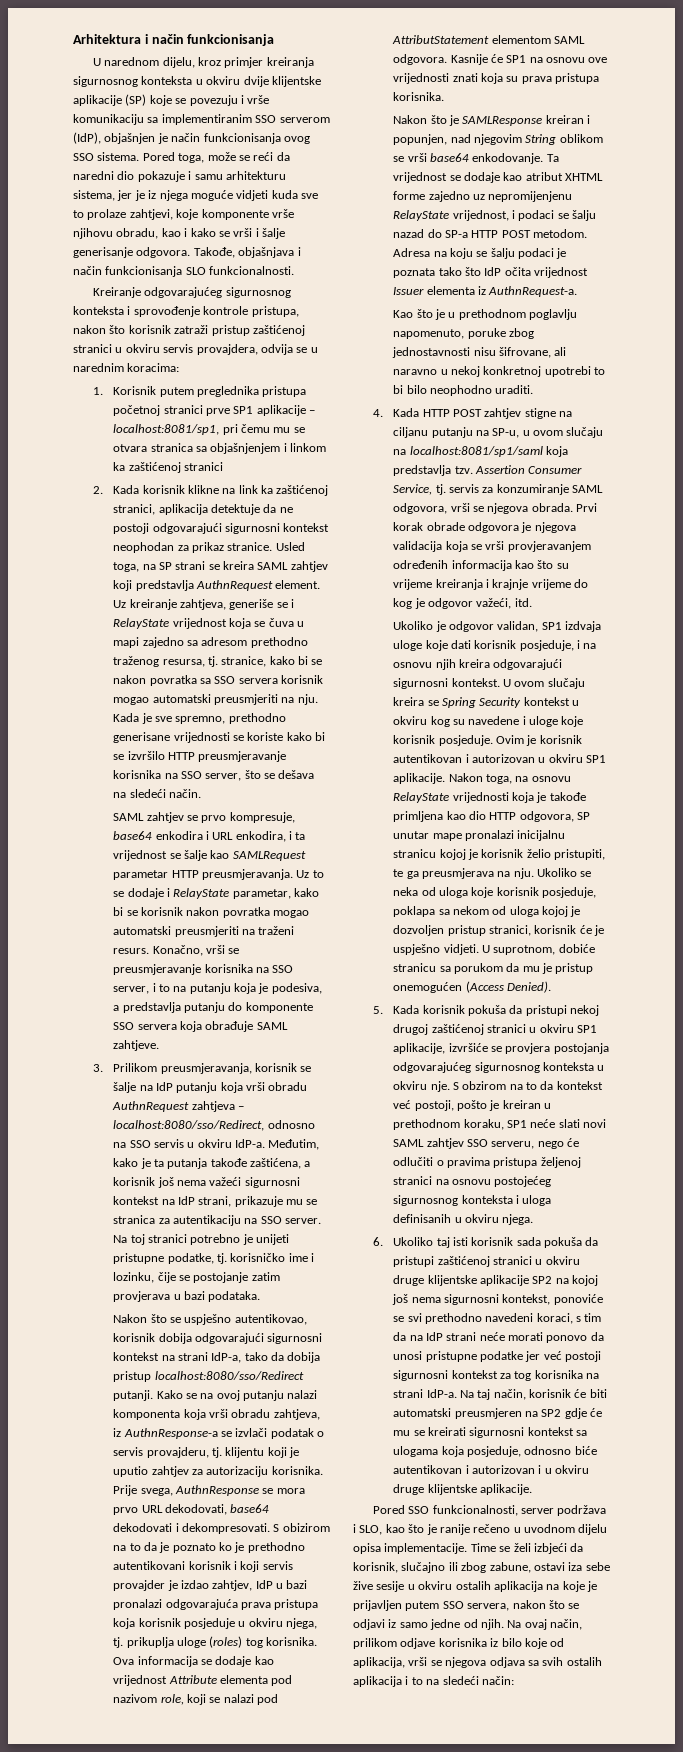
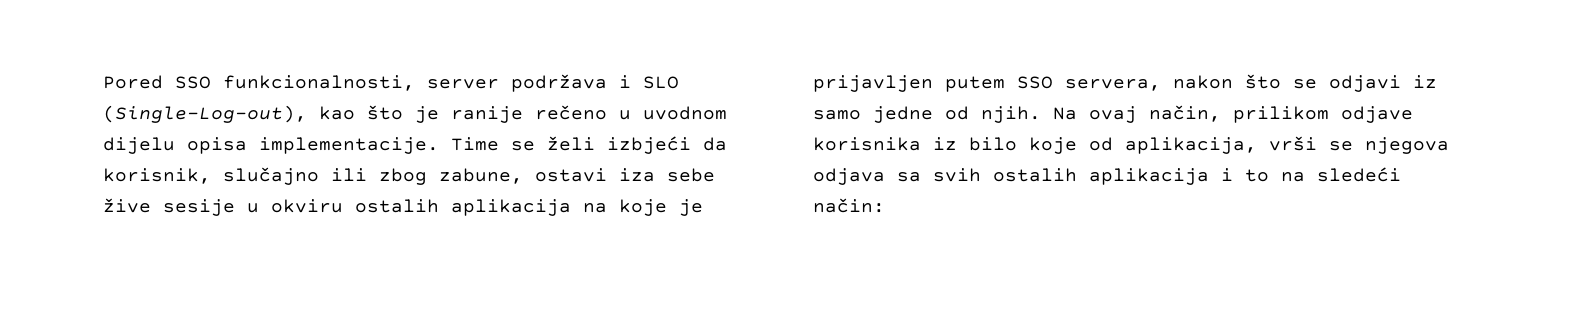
[73,34,275,46] [92,57,314,68] [73,76,321,87] [73,94,270,106] [73,114,330,125] [73,132,310,144] [73,152,290,163] [73,171,286,182] [73,190,318,201] [73,209,294,220] [73,228,285,239] [73,247,301,258] [73,266,295,277] [92,287,291,298] [73,306,299,317] [73,325,305,336] [73,344,318,355] [73,363,180,372] [93,386,307,397] [113,405,316,416] [113,424,305,435] [113,443,327,454] [113,462,223,473] [93,485,329,496] [113,504,293,515] [113,523,330,534] [113,542,305,553] [113,561,328,572] [113,580,321,591] [113,599,295,610] [113,618,305,629] [113,637,308,648] [113,656,323,667] [113,675,324,686] [113,694,318,705] [113,713,286,724] [113,732,326,743] [113,751,287,762] [113,770,315,781] [113,789,201,798] [113,812,295,823] [113,831,306,842] [113,850,306,861] [113,869,324,880] [113,888,320,899] [113,907,310,918] [113,926,295,937] [113,945,240,956] [113,964,294,975] [113,983,322,994] [113,1002,313,1013] [113,1021,288,1032] [113,1040,160,1051] [93,1063,312,1074] [113,1082,308,1093] [112,1101,244,1112] [113,1120,315,1131] [113,1139,320,1150] [113,1158,311,1169] [113,1177,300,1188] [113,1196,318,1207] [113,1215,322,1226] [113,1234,290,1245] [113,1253,315,1264] [113,1272,280,1283] [113,1291,261,1302] [113,1314,307,1325] [113,1333,323,1344] [113,1352,321,1363] [113,1371,304,1382] [113,1390,318,1401] [113,1409,320,1420] [113,1428,325,1439] [113,1447,300,1458] [113,1466,323,1477] [113,1485,305,1496] [113,1504,270,1515] [113,1523,330,1534] [113,1542,305,1553] [113,1561,293,1572] [113,1580,308,1591] [113,1599,319,1610] [113,1618,318,1629] [113,1636,318,1648] [113,1656,274,1667] [113,1675,293,1686] [113,1694,279,1705] [392,35,585,44] [393,54,608,65] [393,73,600,84] [393,92,445,101] [393,115,591,126] [393,134,603,145] [393,153,559,164] [393,172,604,183] [393,191,573,202] [393,210,597,221] [393,229,588,238] [393,248,567,259] [393,267,589,278] [393,286,578,297] [393,309,578,320] [393,328,534,339] [392,347,567,358] [393,366,606,377] [393,385,534,396] [373,408,573,419] [393,427,604,438] [393,446,568,457] [393,465,583,476] [393,484,604,495] [393,503,598,514] [393,522,576,533] [393,541,591,552] [393,560,569,571] [393,579,589,590] [393,598,532,609] [393,621,602,632] [393,640,597,651] [393,659,563,670] [393,678,585,689] [393,697,580,708] [393,716,584,727] [393,735,582,746] [393,754,607,763] [393,773,571,784] [393,792,586,803] [393,811,591,822] [393,830,566,841] [393,849,606,860] [393,868,592,879] [393,887,597,898] [393,906,581,917] [393,925,605,936] [393,944,595,955] [393,963,594,974] [393,981,551,993] [373,1005,600,1016] [393,1024,598,1035] [393,1043,609,1054] [393,1062,605,1073] [393,1081,603,1092] [393,1100,552,1111] [393,1119,607,1130] [393,1138,580,1149] [393,1157,581,1168] [393,1176,552,1187] [393,1195,552,1206] [393,1214,534,1225] [373,1237,599,1248] [393,1256,580,1267] [393,1275,599,1286] [392,1294,603,1305] [393,1313,602,1324] [393,1332,604,1343] [393,1351,602,1362] [393,1370,600,1381] [393,1389,607,1400] [393,1408,603,1419] [393,1427,588,1438] [393,1446,597,1457] [393,1465,590,1474] [393,1484,532,1495] Arhitektura i način funkcionisanja // U narednom dijelu, kroz primjer kreiranja sigurnosnog konteksta u okviru dvije klijentske aplikacije (SP) koje se povezuju i vrše komunikaciju sa implementiranim SSO serverom (IdP), objašnjen je način funkcionisanja ovog SSO sistema. Pored toga, može se reći da naredni dio pokazuje i samu arhitekturu sistema, jer je iz njega moguće vidjeti kuda sve to prolaze zahtjevi, koje komponente vrše njihovu obradu, kao i kako se vrši i šalje generisanje odgovora. Takođe, objašnjava i način funkcionisanja SLO funkcionalnosti. // Kreiranje odgovarajućeg sigurnosnog konteksta i sprovođenje kontrole pristupa, nakon što korisnik zatraži pristup zaštićenoj stranici u okviru servis provajdera, odvija se u narednim koracima: // 1. Korisnik putem preglednika pristupa početnoj stranici prve SP1 aplikacije – localhost:8081/sp1, pri čemu mu se otvara stranica sa objašnjenjem i linkom ka zaštićenoj stranici // 2. Kada korisnik klikne na link ka zaštićenoj stranici, aplikacija detektuje da ne postoji odgovarajući sigurnosni kontekst neophodan za prikaz stranice. Usled toga, na SP strani se kreira SAML zahtjev koji predstavlja AuthnRequest element. Uz kreiranje zahtjeva, generiše se i RelayState vrijednost koja se čuva u mapi zajedno sa adresom prethodno traženog resursa, tj. stranice, kako bi se nakon povratka sa SSO servera korisnik mogao automatski preusmjeriti na nju. Kada je sve spremno, prethodno generisane vrijednosti se koriste kako bi se izvršilo HTTP preusmjeravanje korisnika na SSO server, što se dešava na sledeći način. // SAML zahtjev se prvo kompresuje, base64 enkodira i URL enkodira, i ta vrijednost se šalje kao SAMLRequest parametar HTTP preusmjeravanja. Uz to se dodaje i RelayState parametar, kako bi se korisnik nakon povratka mogao automatski preusmjeriti na traženi resurs. Konačno, vrši se preusmjeravanje korisnika na SSO server, i to na putanju koja je podesiva, a predstavlja putanju do komponente SSO servera koja obrađuje SAML zahtjeve. // 3. Prilikom preusmjeravanja, korisnik se šalje na IdP putanju koja vrši obradu AuthnRequest zahtjeva – localhost:8080/sso/Redirect, odnosno na SSO servis u okviru IdP-a. Međutim, kako je ta putanja takođe zaštićena, a korisnik još nema važeći sigurnosni kontekst na IdP strani, prikazuje mu se stranica za autentikaciju na SSO server. Na toj stranici potrebno je unijeti pristupne podatke, tj. korisničko ime i lozinku, čije se postojanje zatim provjerava u bazi podataka. // Nakon što se uspješno autentikovao, korisnik dobija odgovarajući sigurnosni kontekst na strani IdP-a, tako da dobija pristup localhost:8080/sso/Redirect putanji. Kako se na ovoj putanju nalazi komponenta koja vrši obradu zahtjeva, iz AuthnResponse-a se izvlači podatak o servis provajderu, tj. klijentu koji je uputio zahtjev za autorizaciju korisnika. Prije svega, AuthnResponse se mora prvo URL dekodovati, base64 dekodovati i dekompresovati. S obizirom na to da je poznato ko je prethodno autentikovani korisnik i koji servis provajder je izdao zahtjev, IdP u bazi pronalazi odgovarajuća prava pristupa koja korisnik posjeduje u okviru njega, tj. prikuplja uloge (roles) tog korisnika. Ova informacija se dodaje kao vrijednost Attribute elementa pod nazivom role, koji se nalazi pod AttributStatement elementom SAML odgovora. Kasnije će SP1 na osnovu ove vrijednosti znati koja su prava pristupa korisnika. // Nakon što je SAMLResponse kreiran i popunjen, nad njegovim String oblikom se vrši base64 enkodovanje. Ta vrijednost se dodaje kao atribut XHTML forme zajedno uz nepromijenjenu RelayState vrijednost, i podaci se šalju nazad do SP-a HTTP POST metodom. Adresa na koju se šalju podaci je poznata tako što IdP očita vrijednost Issuer elementa iz AuthnRequest-a. // Kao što je u prethodnom poglavlju napomenuto, poruke zbog jednostavnosti nisu šifrovane, ali naravno u nekoj konkretnoj upotrebi to bi bilo neophodno uraditi. // 4. Kada HTTP POST zahtjev stigne na ciljanu putanju na SP-u, u ovom slučaju na localhost:8081/sp1/saml koja predstavlja tzv. Assertion Consumer Service, tj. servis za konzumiranje SAML odgovora, vrši se njegova obrada. Prvi korak obrade odgovora je njegova validacija koja se vrši provjeravanjem određenih informacija kao što su vrijeme kreiranja i krajnje vrijeme do kog je odgovor važeći, itd. // Ukoliko je odgovor validan, SP1 izdvaja uloge koje dati korisnik posjeduje, i na osnovu njih kreira odgovarajući sigurnosni kontekst. U ovom slučaju kreira se Spring Security kontekst u okviru kog su navedene i uloge koje korisnik posjeduje. Ovim je korisnik autentikovan i autorizovan u okviru SP1 aplikacije. Nakon toga, na osnovu RelayState vrijednosti koja je takođe primljena kao dio HTTP odgovora, SP unutar mape pronalazi inicijalnu stranicu kojoj je korisnik želio pristupiti, te ga preusmjerava na nju. Ukoliko se neka od uloga koje korisnik posjeduje, poklapa sa nekom od uloga kojoj je dozvoljen pristup stranici, korisnik će je uspješno vidjeti. U suprotnom, dobiće stranicu sa porukom da mu je pristup onemogućen (Access Denied). // 5. Kada korisnik pokuša da pristupi nekoj drugoj zaštićenoj stranici u okviru SP1 aplikacije, izvršiće se provjera postojanja odgovarajućeg sigurnosnog konteksta u okviru nje. S obzirom na to da kontekst već postoji, pošto je kreiran u prethodnom koraku, SP1 neće slati novi SAML zahtjev SSO serveru, nego će odlučiti o pravima pristupa željenoj stranici na osnovu postojećeg sigurnosnog konteksta i uloga definisanih u okviru njega. // 6. Ukoliko taj isti korisnik sada pokuša da pristupi zaštićenoj stranici u okviru druge klijentske aplikacije SP2 na kojoj još nema sigurnosni kontekst, ponoviće se svi prethodno navedeni koraci, s tim da na IdP strani neće morati ponovo da unosi pristupne podatke jer već postoji sigurnosni kontekst za tog korisnika na strani IdP-a. Na taj način, korisnik će biti automatski preusmjeren na SP2 gdje će mu se kreirati sigurnosni kontekst sa ulogama koja posjeduje, odnosno biće autentikovan i autorizovan i u okviru druge klijentske aplikacije. // -> (103, 82) none
[359,1525,383,1535] SLO, -> [643,76,679,89] [103,105,307,123] SLO (Single-Log-out),

